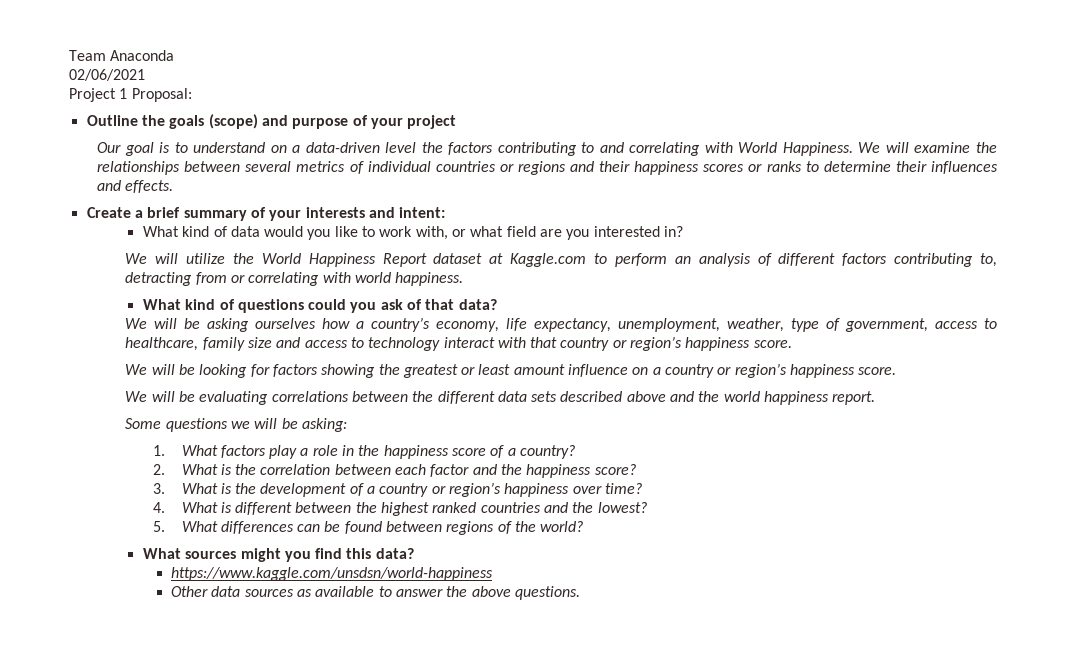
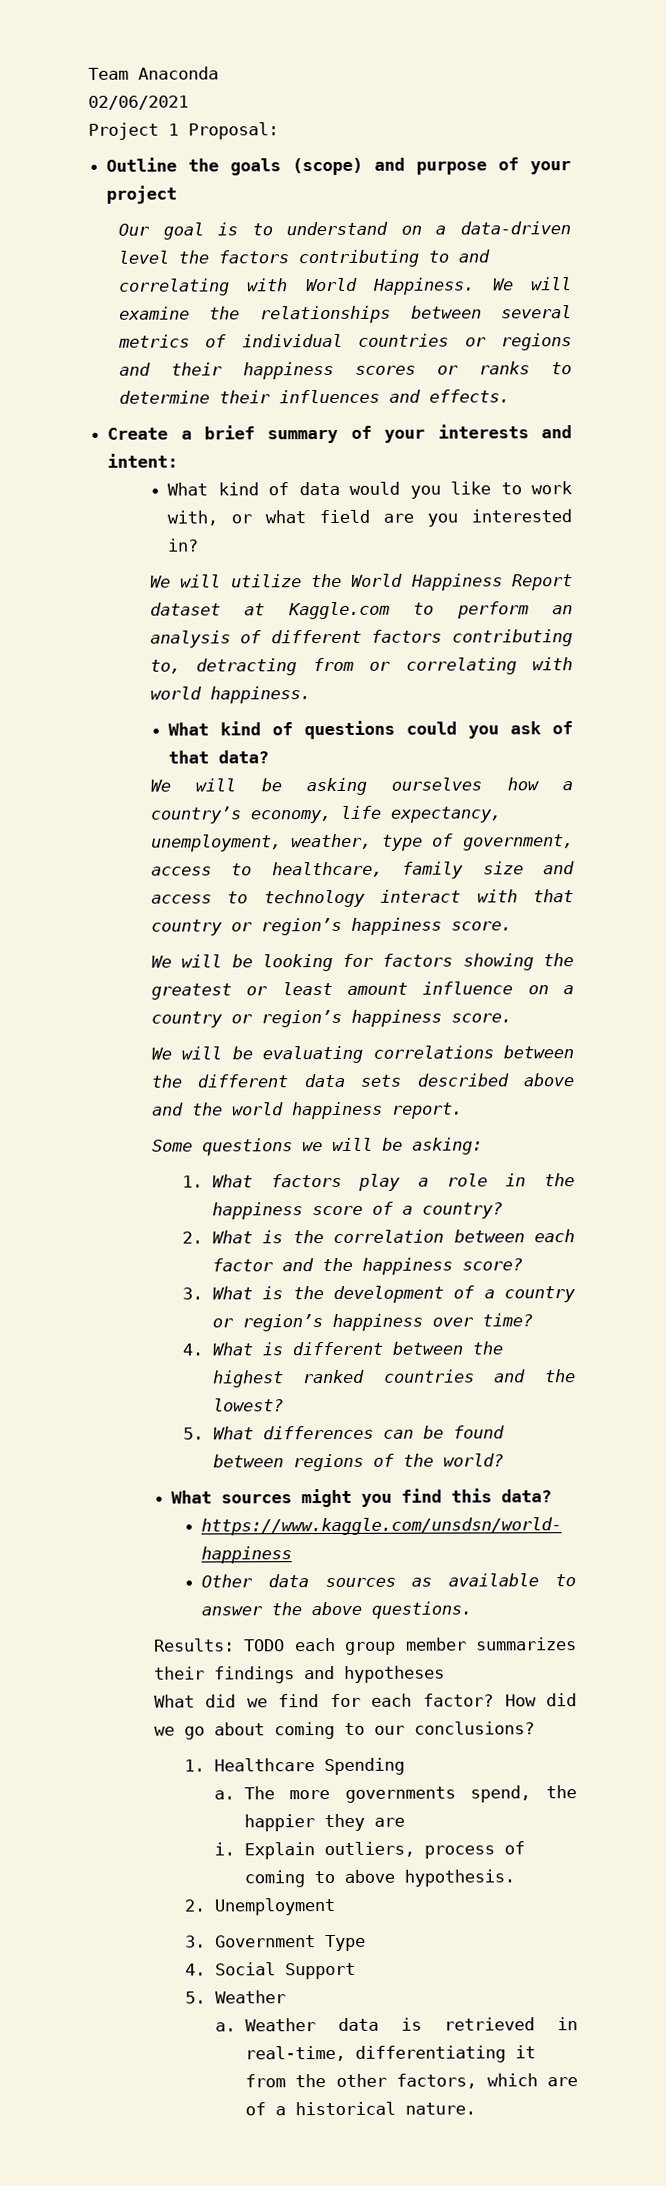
(580, 593) none -> [152,1637,577,1655] [153,1665,445,1684] [153,1693,577,1708] [153,1721,535,1740] [183,1757,405,1776] [213,1785,577,1803] [243,1813,405,1832] [213,1841,525,1860] [243,1869,515,1888] [183,1897,336,1916] [184,1934,366,1952] [184,1962,356,1980] [184,1990,286,2004] [214,2017,578,2032] [244,2045,536,2063] [244,2073,578,2089] [244,2101,476,2116] // Results: TODO each group member summarizes their findings and hypotheses // What did we find for each factor? How did we go about coming to our conclusions? // 1. Healthcare Spending // a. The more governments spend, the happier they are // i. Explain outliers, process of coming to above hypothesis. // 2. Unemployment // 3. Government Type // 4. Social Support // 5. Weather // a. Weather data is retrieved in real-time, differentiating it from the other factors, which are of a historical nature.

